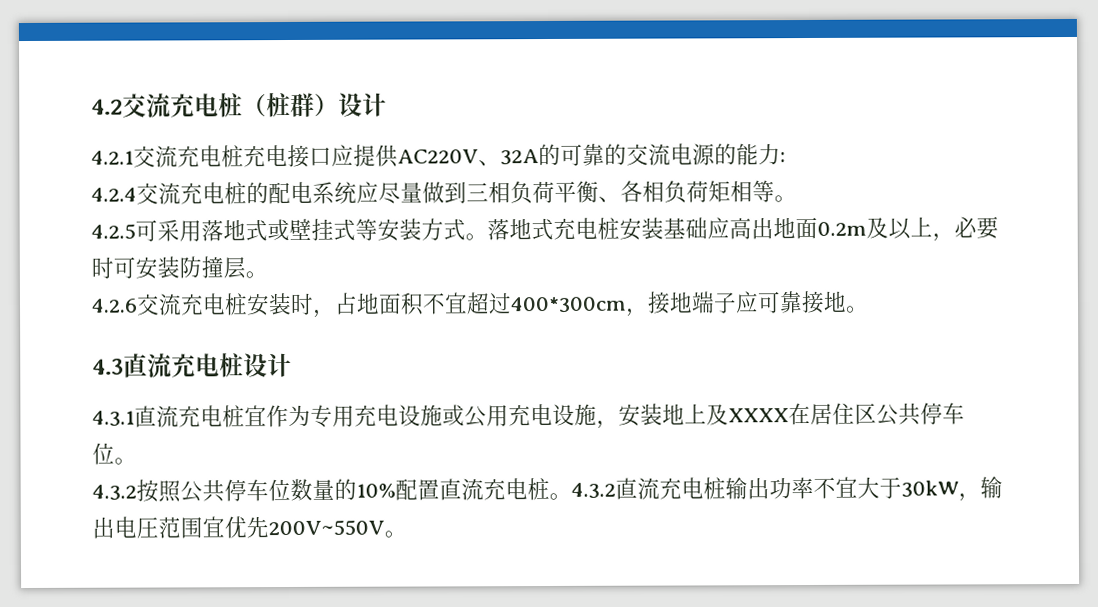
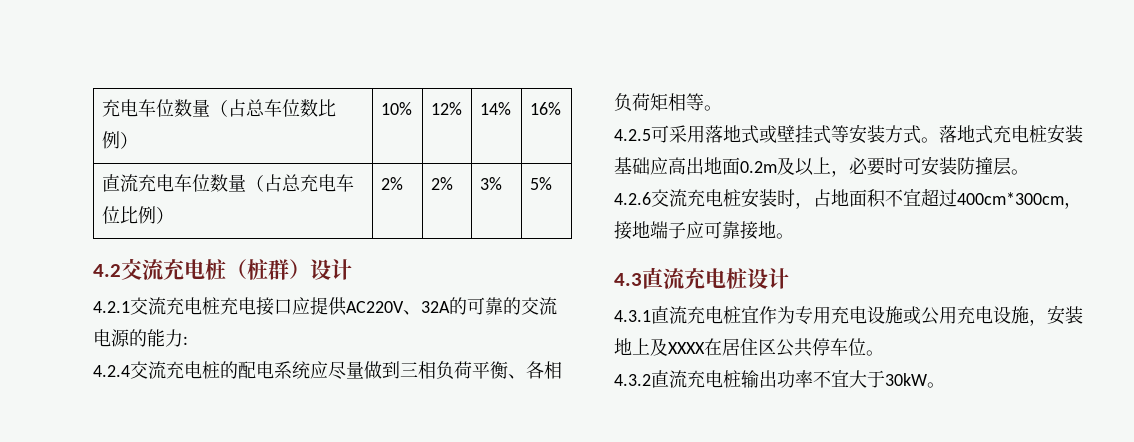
(91, 106) none -> [101,99,336,117] [101,131,138,149] [380,102,412,115] [430,102,462,115] [479,102,511,115] [529,102,561,115] [101,174,354,192] [101,206,174,224] [380,177,403,190] [430,177,453,190] [479,177,502,190] [529,177,552,190] 充电车位数量（占总车位数比例） | 10% | 12% | 14% | 16% // 直流充电车位数量（占总充电车位比例） | 2% | 2% | 3% | 5% //
[510,296,627,314] 400*300cm -> [957,192,1064,205] 400cm*300cm
[136,477,616,503] 按照公共停车位数量的10%配置直流充电桩。4.3.2 -> (651, 380) none
[958,476,1003,502] [92,516,385,539] ，输出电圧范围宜优先200V~550V -> (927, 379) none

